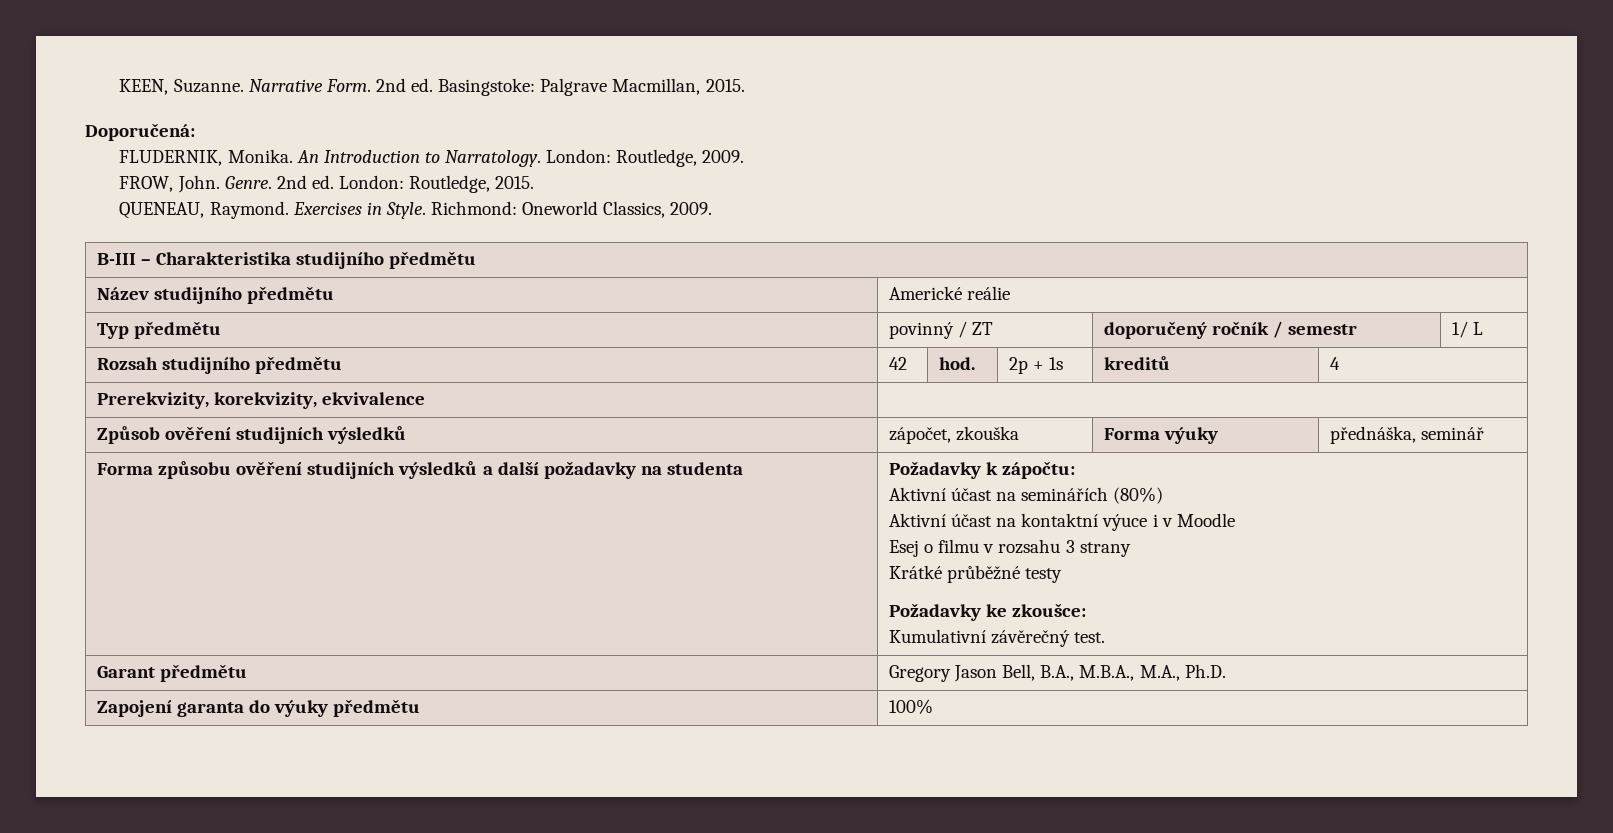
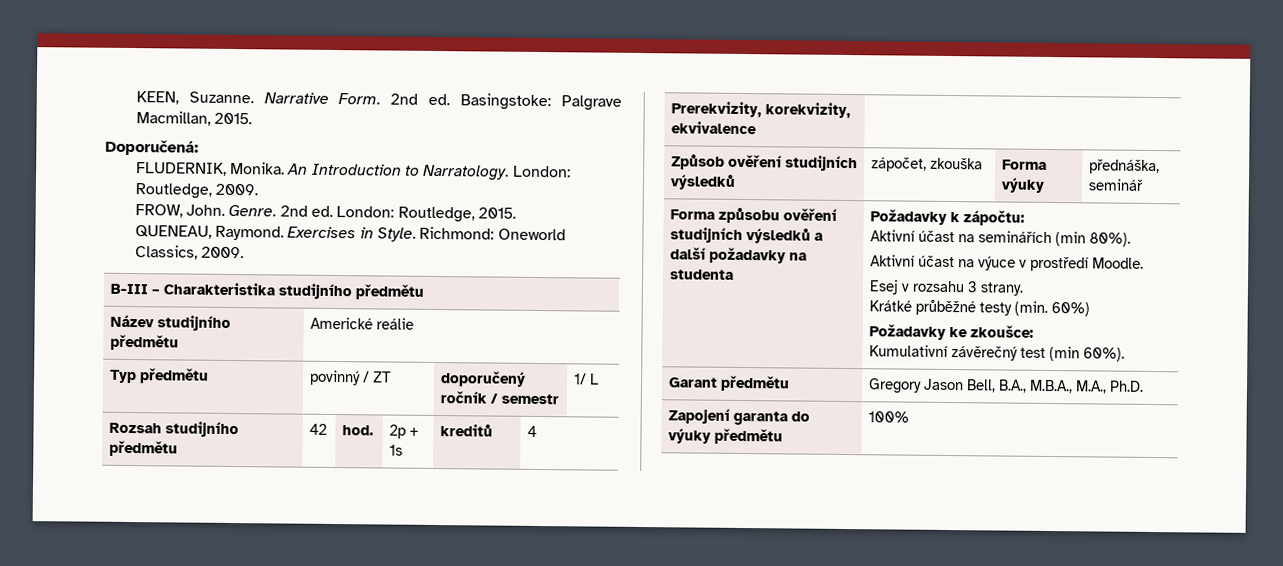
[1113,487,1164,504] [888,513,1235,531] (80%) // Aktivní účast na kontaktní výuce i v Moodle -> [1055,231,1132,247] [870,254,1145,272] (min 80%). // Aktivní účast na výuce v prostředí Moodle.
[923,539,980,553] o filmu -> (900, 287) none
[1079,542,1131,557] strany -> [980,282,1025,296] strany.
(1063, 575) none -> [1014,300,1091,317] (min. 60%)
[1074,632,1106,643] test. -> [1020,345,1126,362] test (min 60%).

